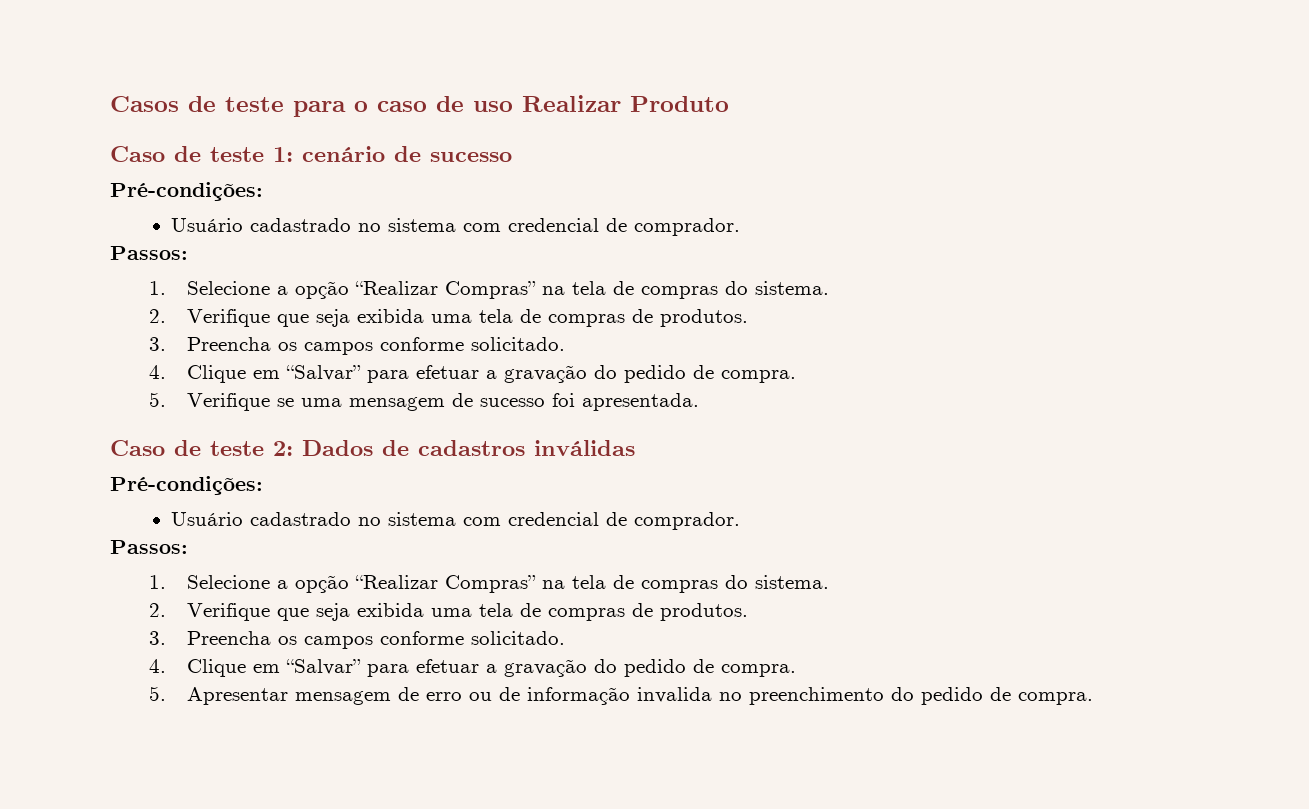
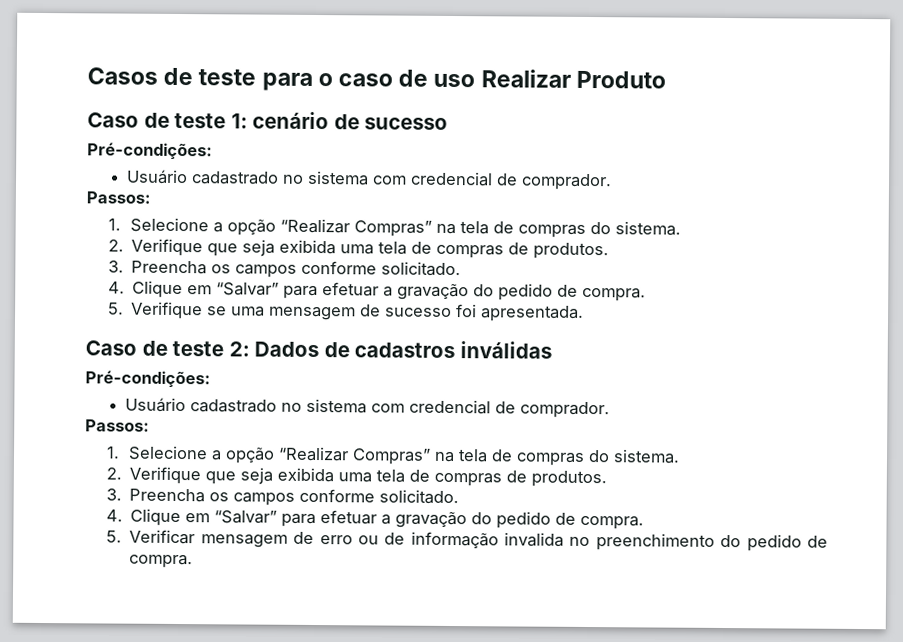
[187,687,289,705] Apresentar -> [129,529,196,545] Verificar

